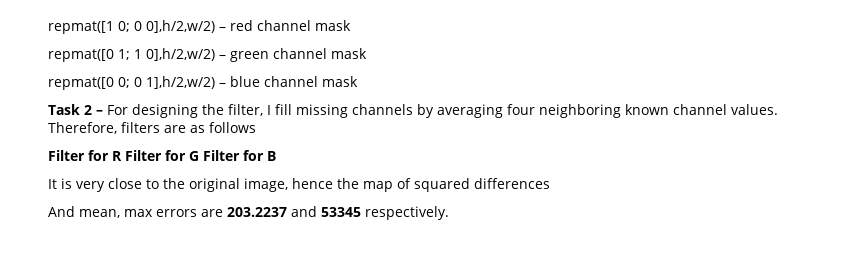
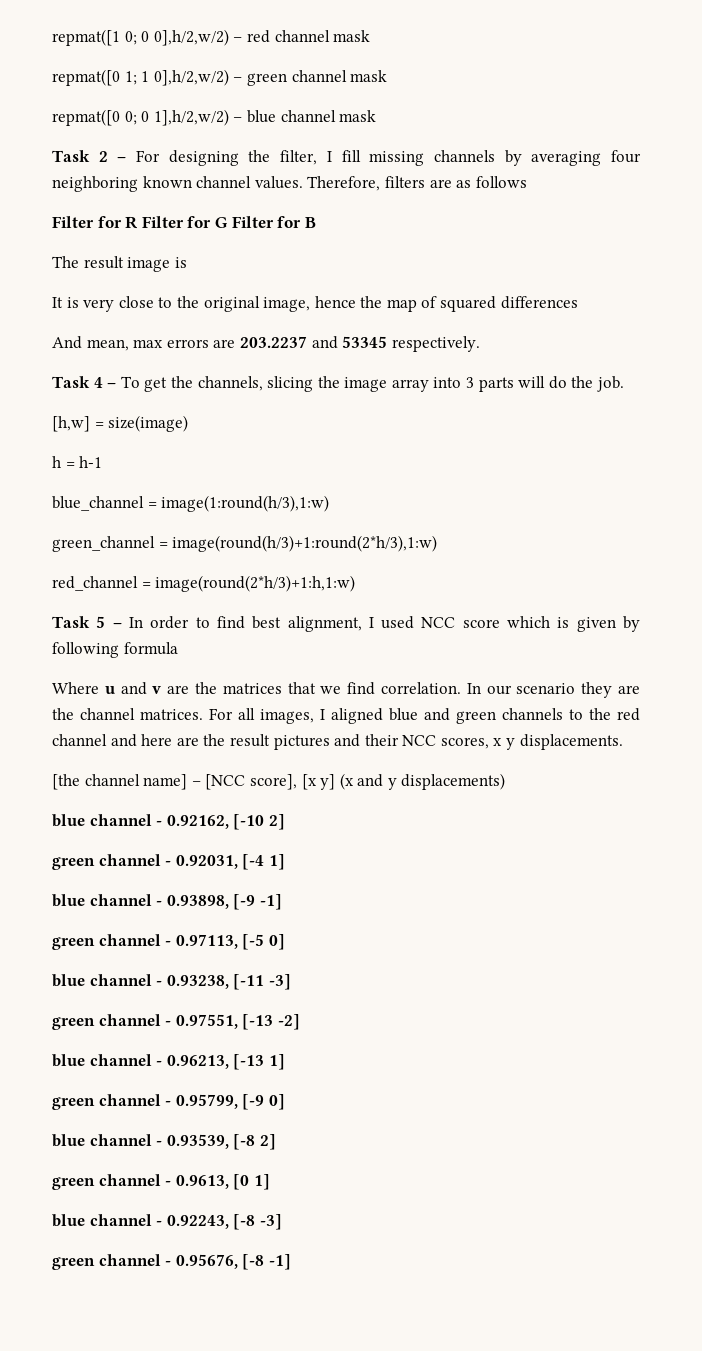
(276, 156) none -> [52,256,187,272] // The result image is
(449, 213) none -> [52,376,625,392] [52,415,189,432] [52,456,103,468] [52,495,330,512] [52,535,438,552] [52,575,356,592] [52,616,640,632] [52,642,178,658] [52,682,640,698] [52,708,640,724] [52,734,623,750] [52,773,506,790] [52,814,285,830] [52,854,285,870] [52,894,282,910] [52,934,285,950] [52,974,291,990] [52,1014,300,1030] [52,1054,285,1070] [52,1094,285,1110] [52,1134,276,1150] [52,1174,270,1190] [52,1214,282,1230] [52,1254,291,1270] // Task 4 – To get the channels, slicing the image array into 3 parts will do the job. // [h,w] = size(image) // h = h-1 // blue_channel = image(1:round(h/3),1:w) // green_channel = image(round(h/3)+1:round(2*h/3),1:w) // red_channel = image(round(2*h/3)+1:h,1:w) // Task 5 – In order to find best alignment, I used NCC score which is given by following formula // Where u and v are the matrices that we find correlation. In our scenario they are the channel matrices. For all images, I aligned blue and green channels to the red channel and here are the result pictures and their NCC scores, x y displacements. // [the channel name] – [NCC score], [x y] (x and y displacements) // blue channel - 0.92162, [-10 2] // green channel - 0.92031, [-4 1] // blue channel - 0.93898, [-9 -1] // green channel - 0.97113, [-5 0] // blue channel - 0.93238, [-11 -3] // green channel - 0.97551, [-13 -2] // blue channel - 0.96213, [-13 1] // green channel - 0.95799, [-9 0] // blue channel - 0.93539, [-8 2] // green channel - 0.9613, [0 1] // blue channel - 0.92243, [-8 -3] // green channel - 0.95676, [-8 -1]

